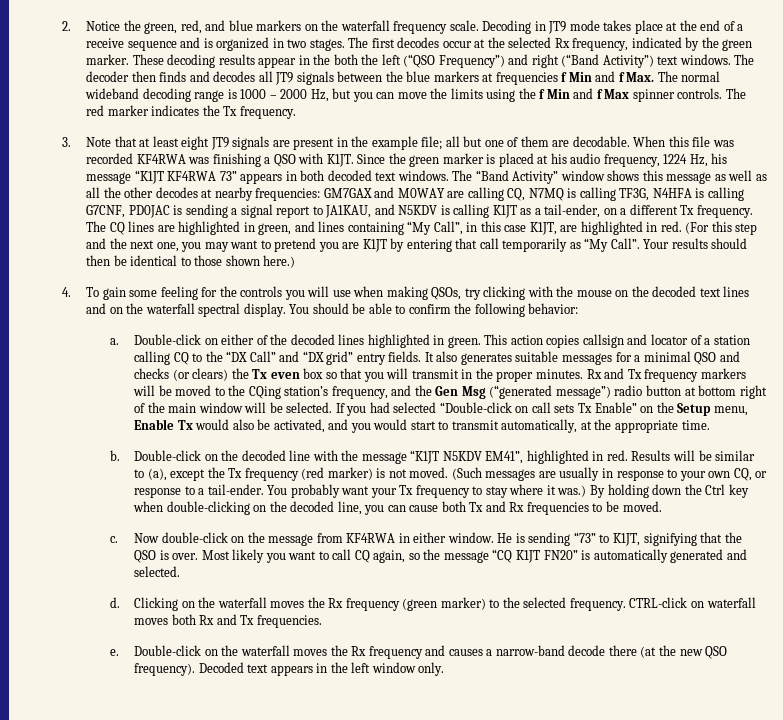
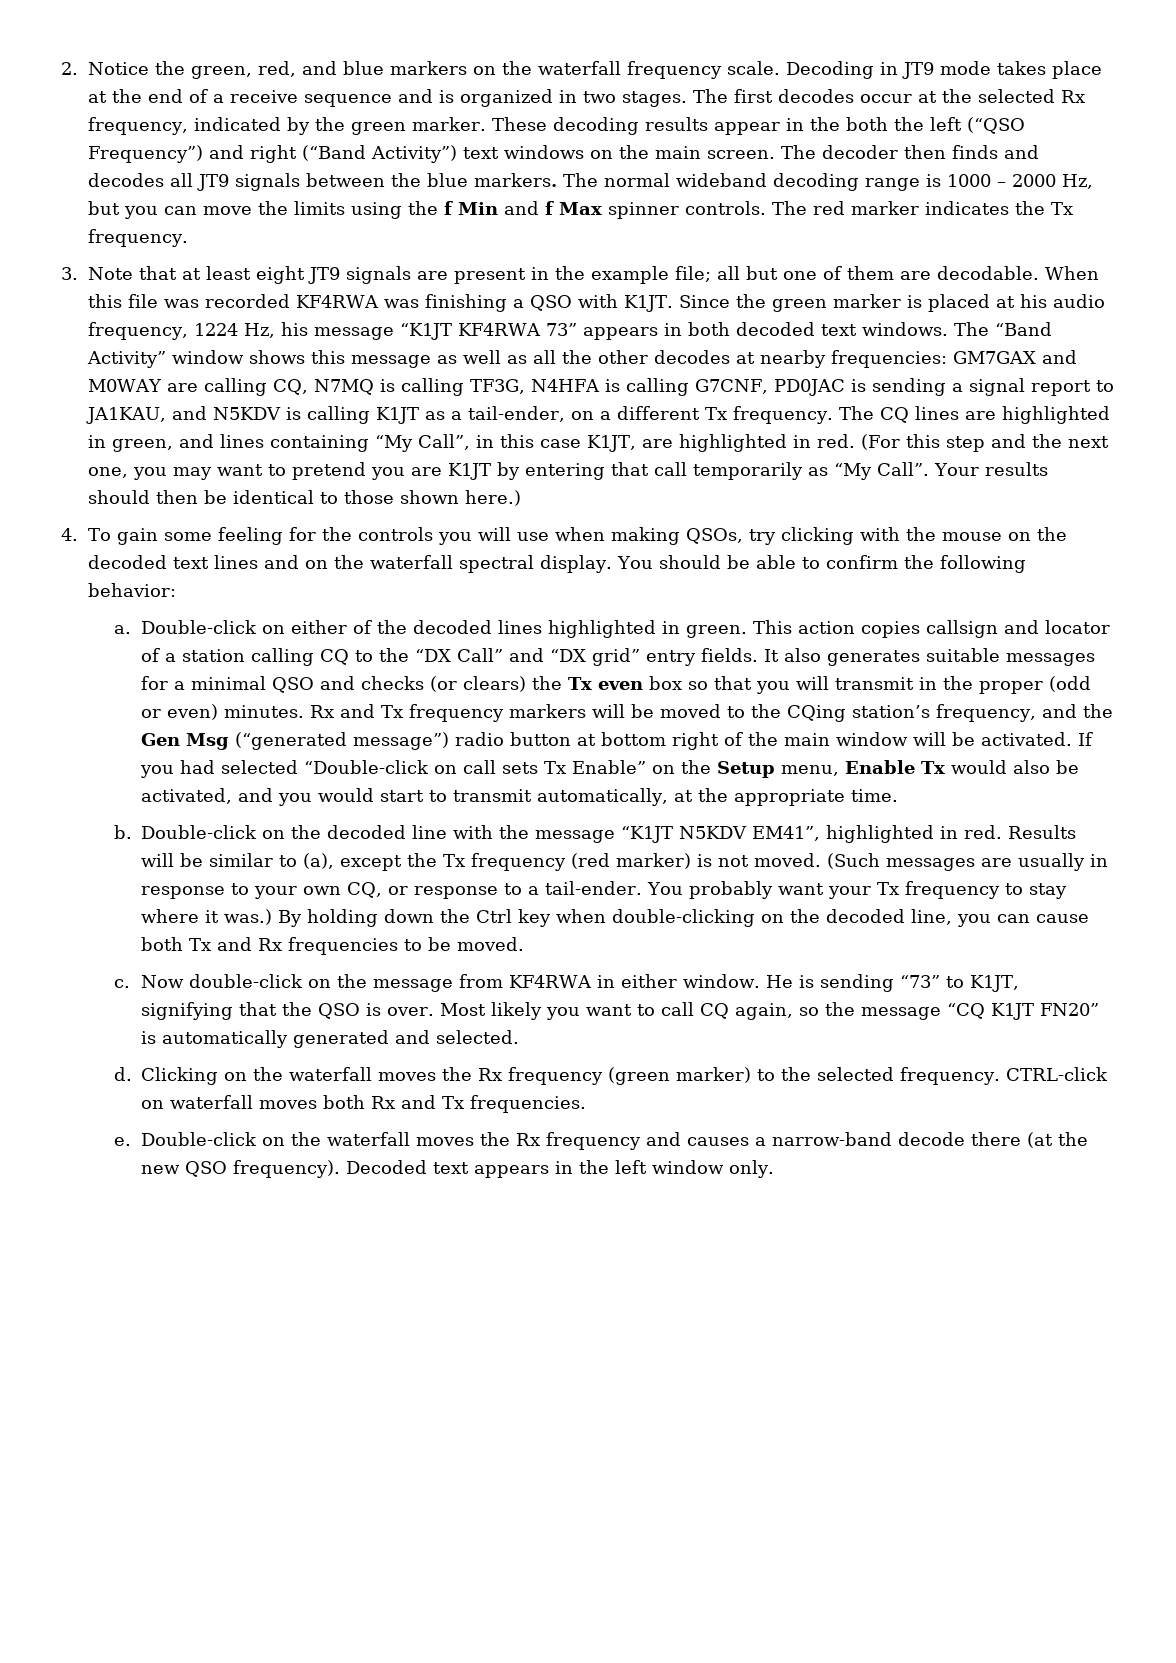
[679,54,731,65] windows. -> [503,145,775,159] windows on the main screen.
[433,71,655,85] markers at frequencies f Min and f Max. -> [473,173,557,187] markers.
(534, 376) none -> [1049,676,1092,692] [141,704,219,720] (odd or even)
[286,402,333,413] selected. -> [981,732,1073,746] activated.

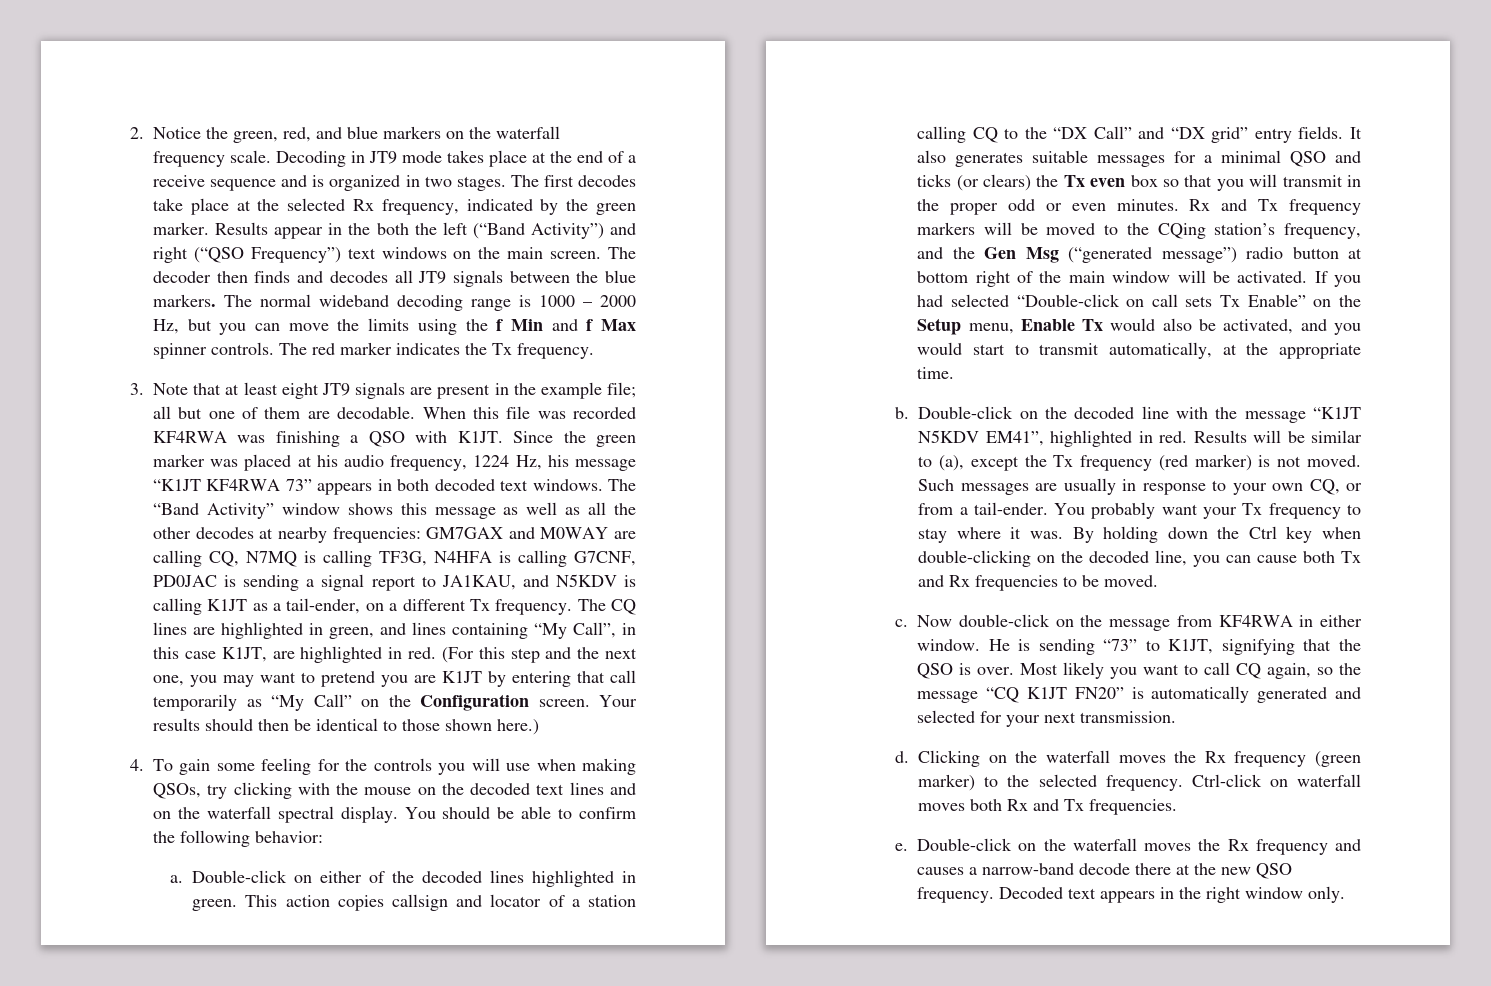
[859,94,912,103] occur -> [153,198,229,215] take place
[491,117,708,135] These decoding results -> [215,222,269,235] Results
[966,117,1025,134] [87,145,457,163] (“QSO Frequency”) and right (“Band Activity”) -> [472,223,637,239] [153,247,341,263] (“Band Activity”) and right (“QSO Frequency”)
[906,295,922,308] is -> [210,459,239,467] was
[876,462,929,476] Call”. -> [313,694,590,711] Call” on the Configuration screen.
[361,676,425,690] checks -> [917,174,952,187] ticks
[1049,676,1092,692] [141,704,219,720] (odd or even) -> [1007,199,1106,211] odd or even
[827,853,881,869] (Such -> [918,479,955,491] Such
[414,883,523,899] response to -> [918,503,954,515] from
[224,909,273,925] was.) -> [1029,531,1063,539] was.
[436,1030,520,1044] selected. -> [917,710,1177,727] selected for your next transmission.
[1006,1067,1109,1081] CTRL-click -> [1191,774,1262,787] Ctrl-click
[1027,1132,1054,1148] (at -> [1176,864,1191,875] at
[233,1160,341,1178] frequency). -> [917,887,995,903] frequency.
[615,1160,648,1174] left -> [1206,887,1242,903] right

